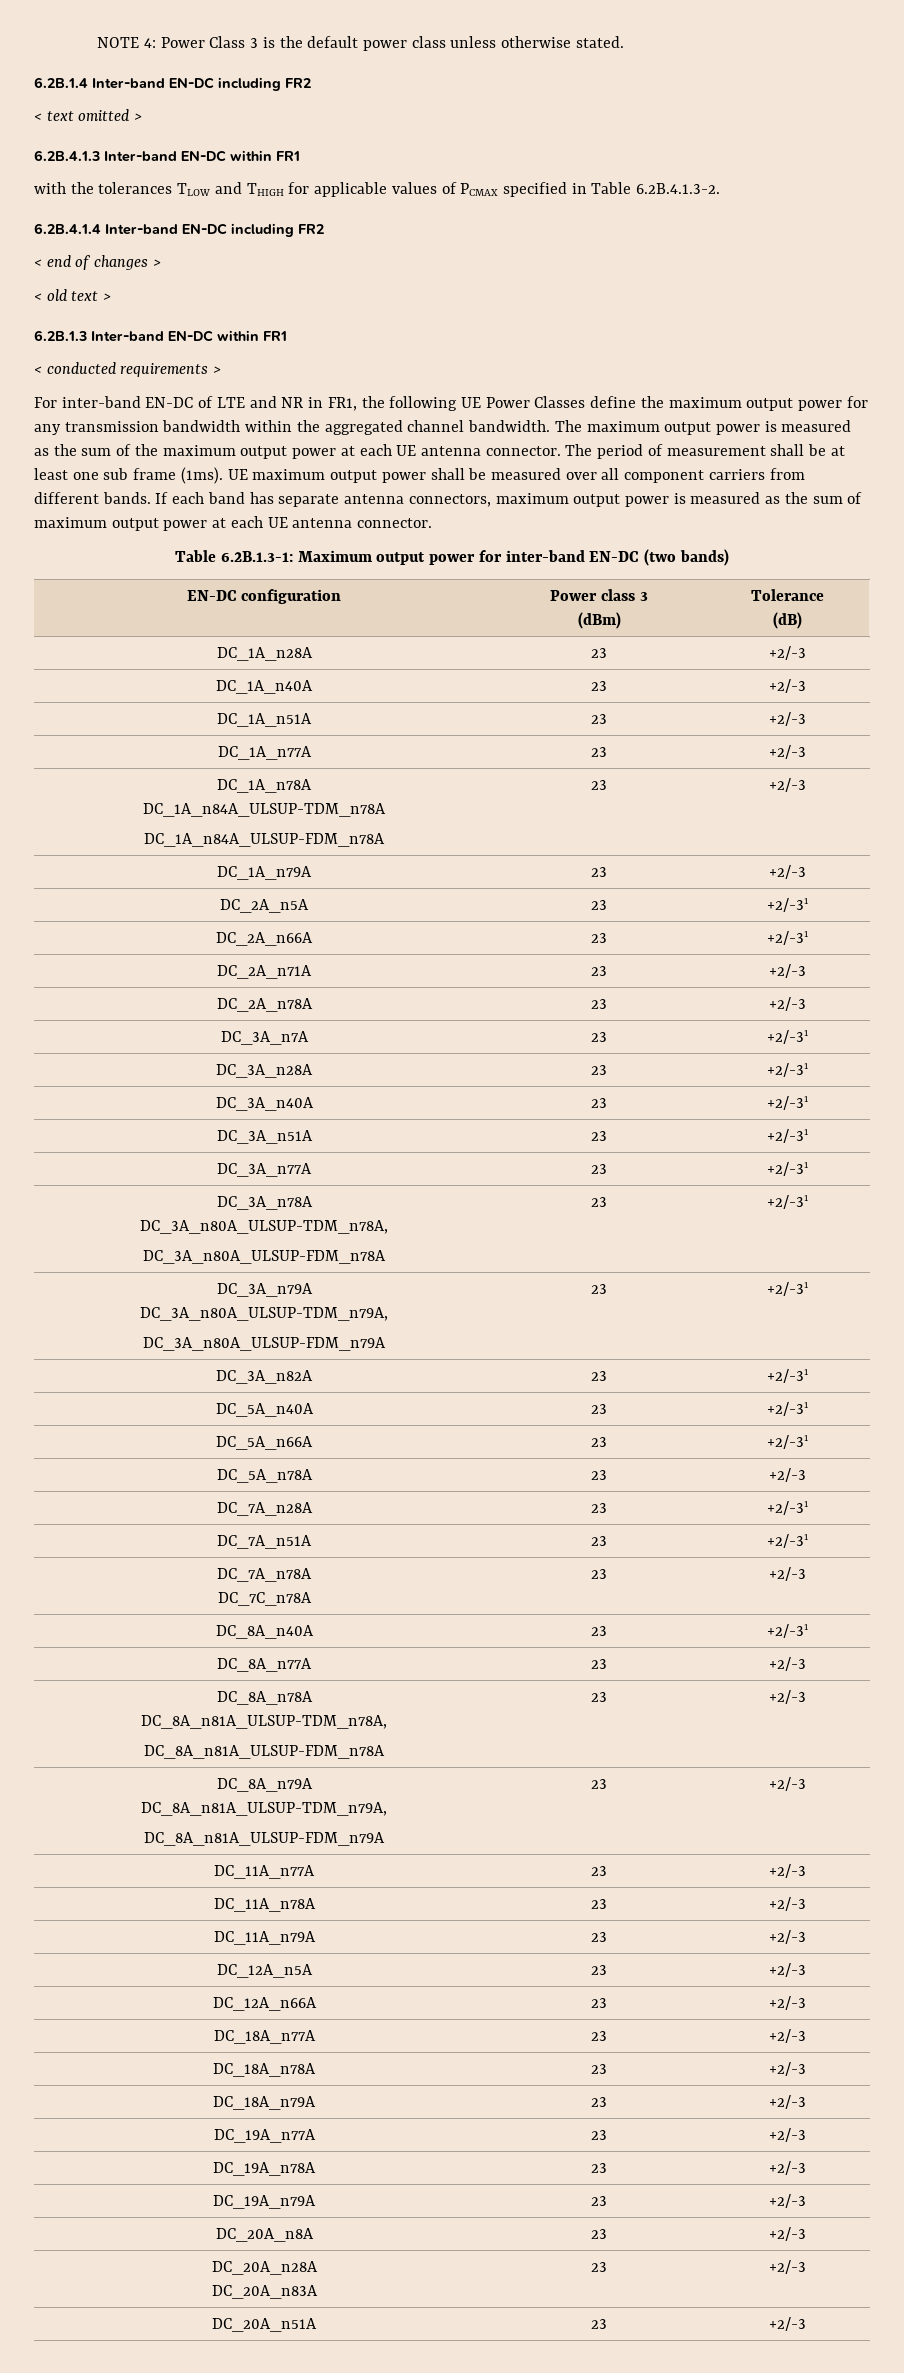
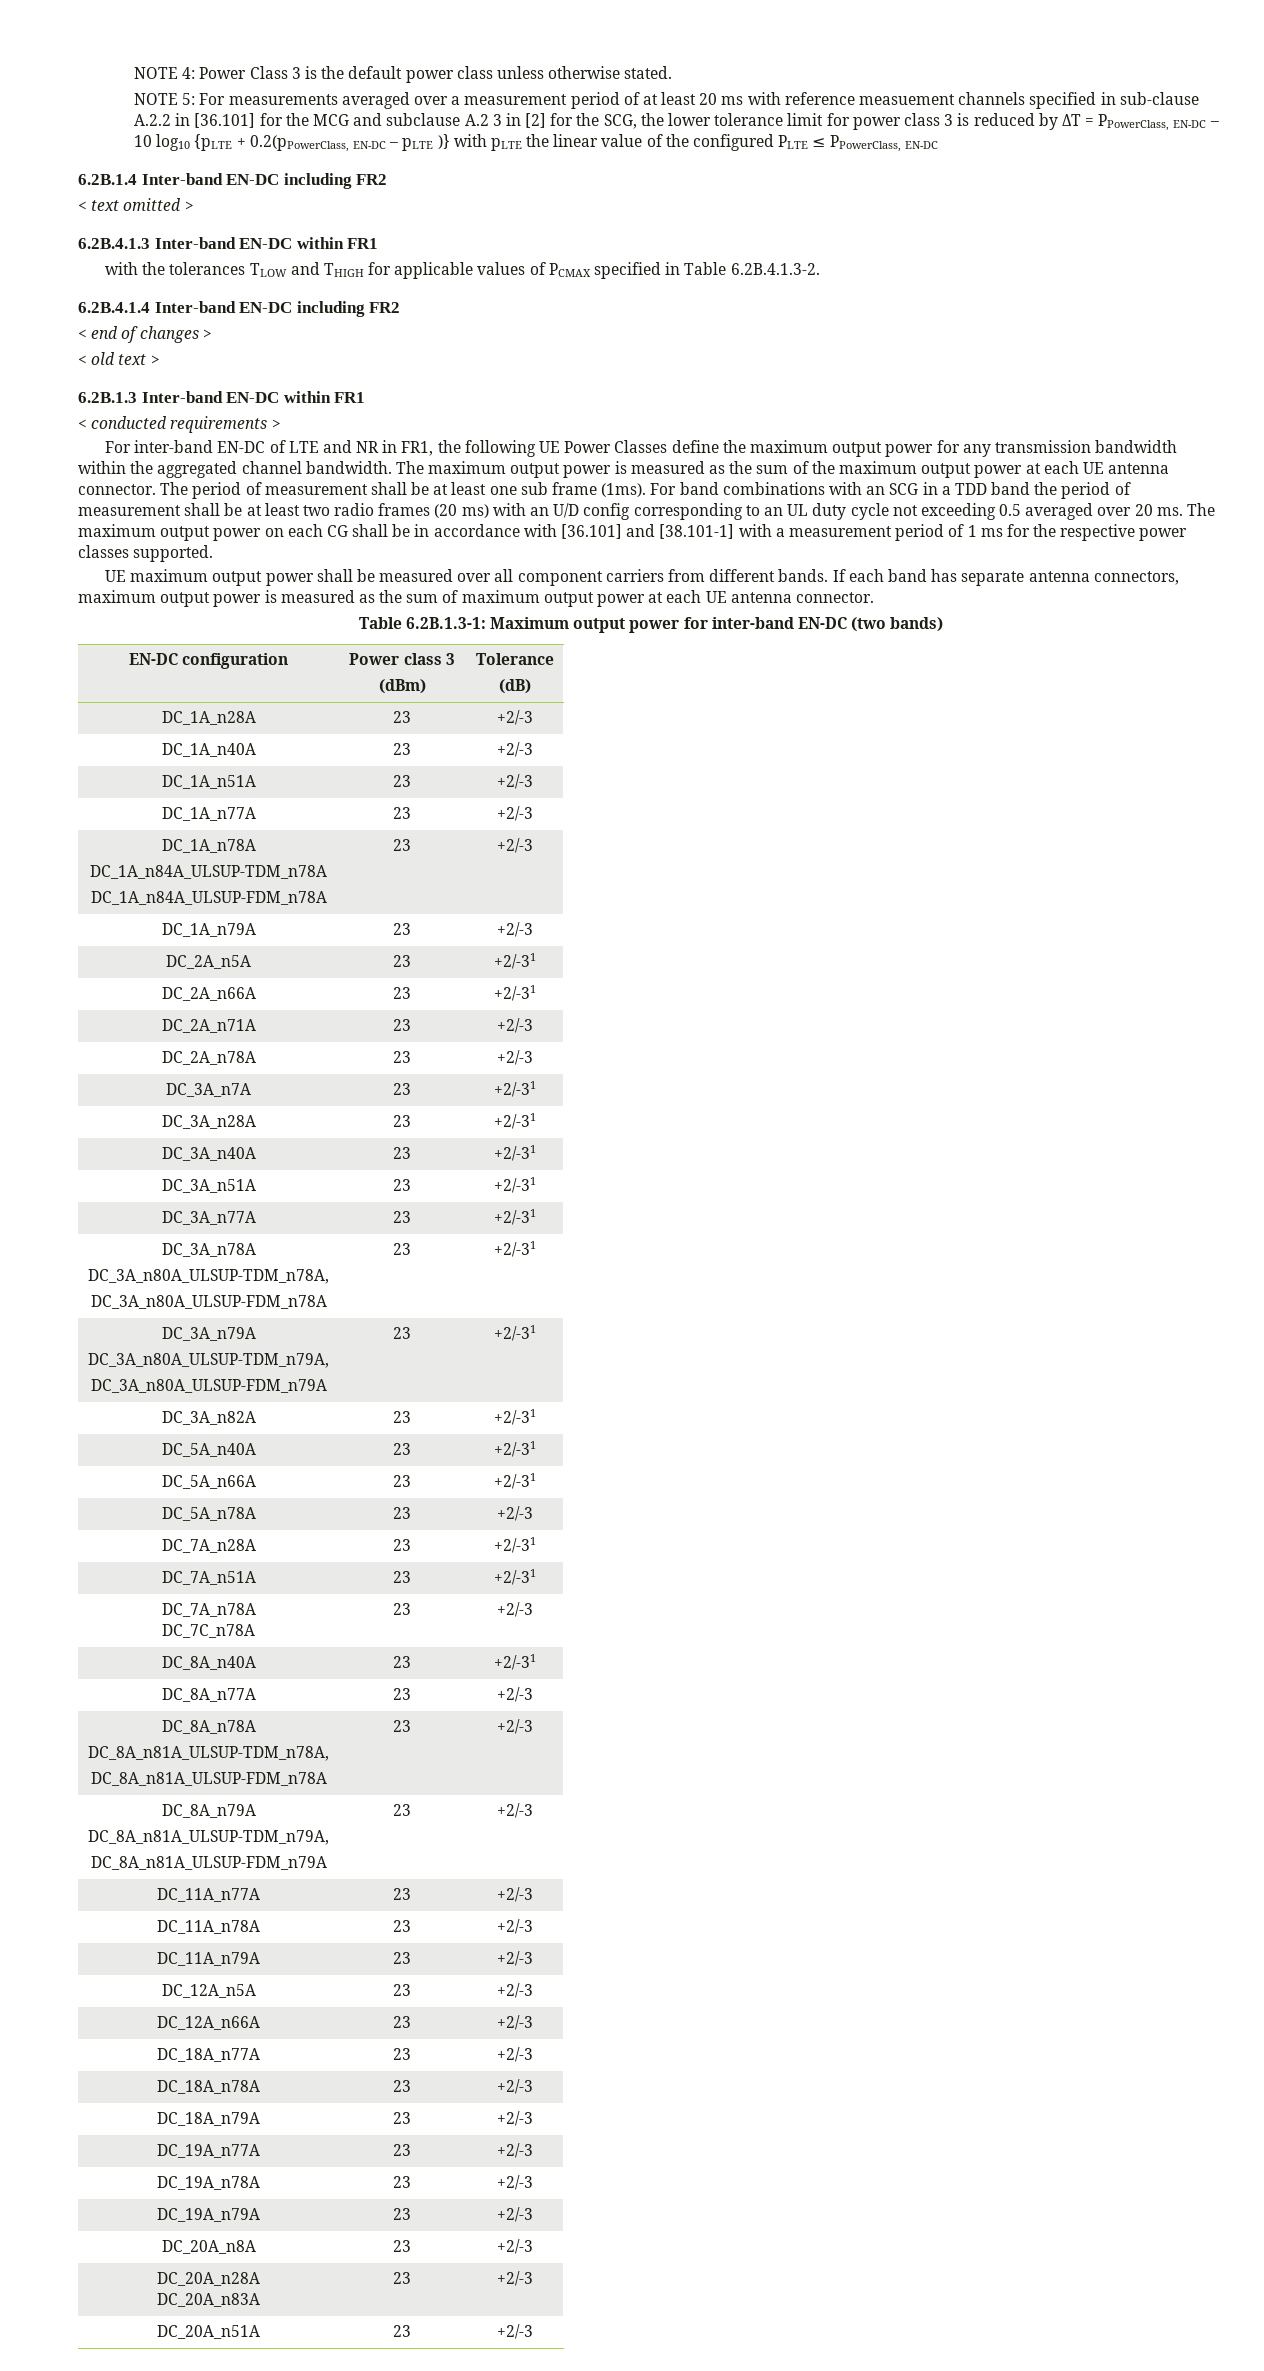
(624, 42) none -> [134,92,1199,109] [134,113,1219,131] [134,134,938,152] // NOTE 5: For measurements averaged over a measurement period of at least 20 ms with reference measuement channels specified in sub-clause A.2.2 in [36.101] for the MCG and subclause A.2 3 in [2] for the SCG, the lower tolerance limit for power class 3 is reduced by ΔT = PPowerClass, EN-DC – 10 log10 {pLTE + 0.2(pPowerClass, EN-DC – pLTE )} with pLTE the linear value of the configured PLTE ≤ PPowerClass, EN-DC
(223, 475) none -> [650,482,1131,499] [78,503,1215,520] [78,524,1188,541] [78,545,214,562] For band combinations with an SCG in a TDD band the period of measurement shall be at least two radio frames (20 ms) with an U/D config corresponding to an UL duty cycle not exceeding 0.5 averaged over 20 ms. The maximum output power on each CG shall be in accordance with [36.101] and [38.101-1] with a measurement period of 1 ms for the respective power classes supported. //

